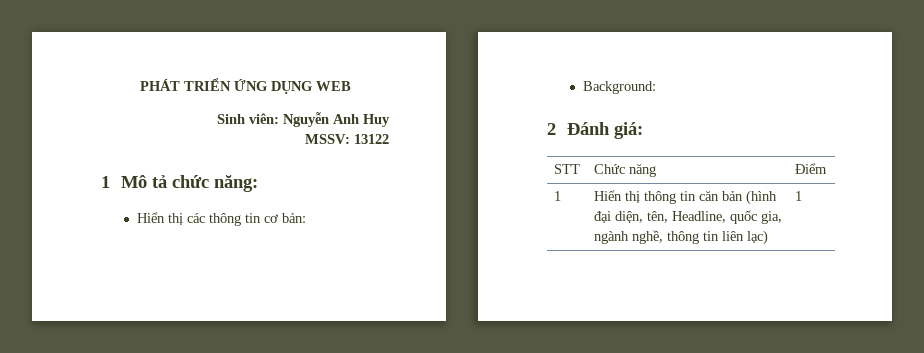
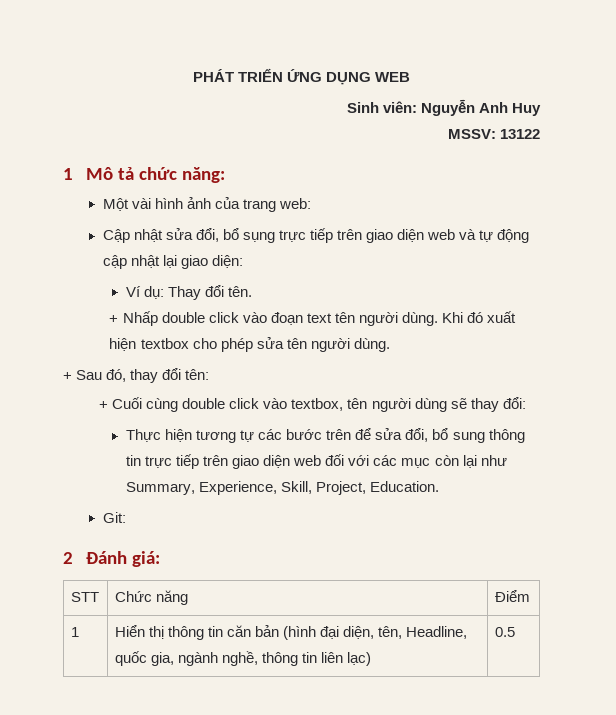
[136,212,306,226] [582,81,656,94] Hiển thị các thông tin cơ bản: // Background: -> [102,197,312,212] [102,228,530,243] [102,255,243,269] [125,285,253,300] [109,311,517,326] [109,337,390,352] [63,368,210,383] [99,397,526,412] [125,428,525,443] [125,454,507,469] [125,481,440,495] [102,512,126,523] Một vài hình ảnh của trang web: // Cập nhật sửa đổi, bổ sụng trực tiếp trên giao diện web và tự động cập nhật lại giao diện: // Ví dụ: Thay đổi tên. // + Nhấp double click vào đoạn text tên người dùng. Khi đó xuất hiện textbox cho phép sửa tên người dùng. // + Sau đó, thay đổi tên: // + Cuối cùng double click vào textbox, tên người dùng sẽ thay đổi: // Thực hiện tương tự các bước trên để sửa đổi, bổ sung thông tin trực tiếp trên giao diện web đối với các mục còn lại như Summary, Experience, Skill, Project, Education. // Git:
[794,191,802,201] 1 -> [494,627,515,637] 0.5

